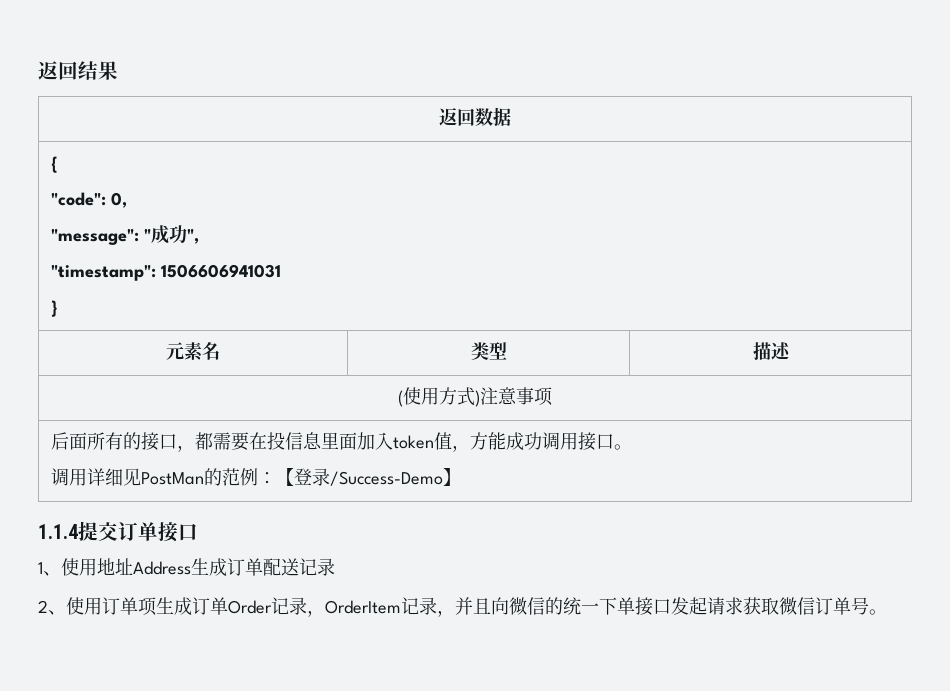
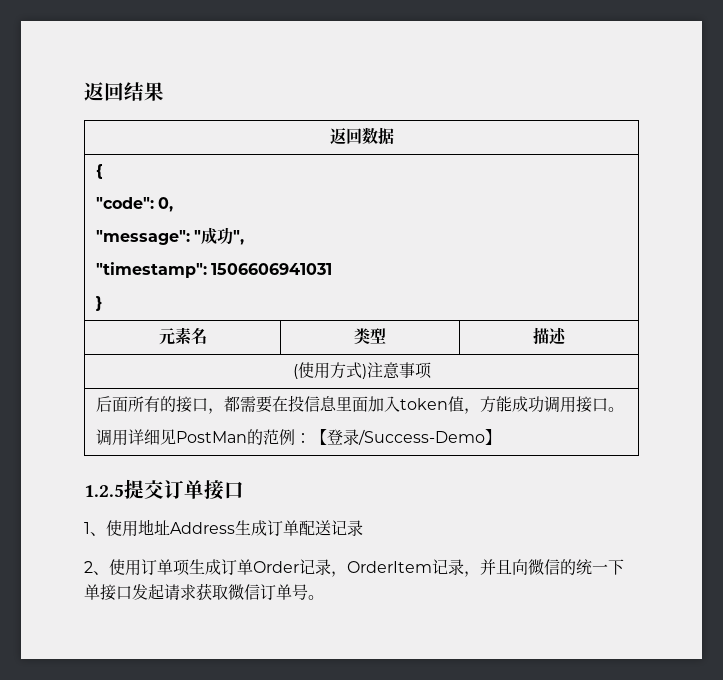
[38,524,78,539] 1.1.4 -> [84,484,124,497] 1.2.5

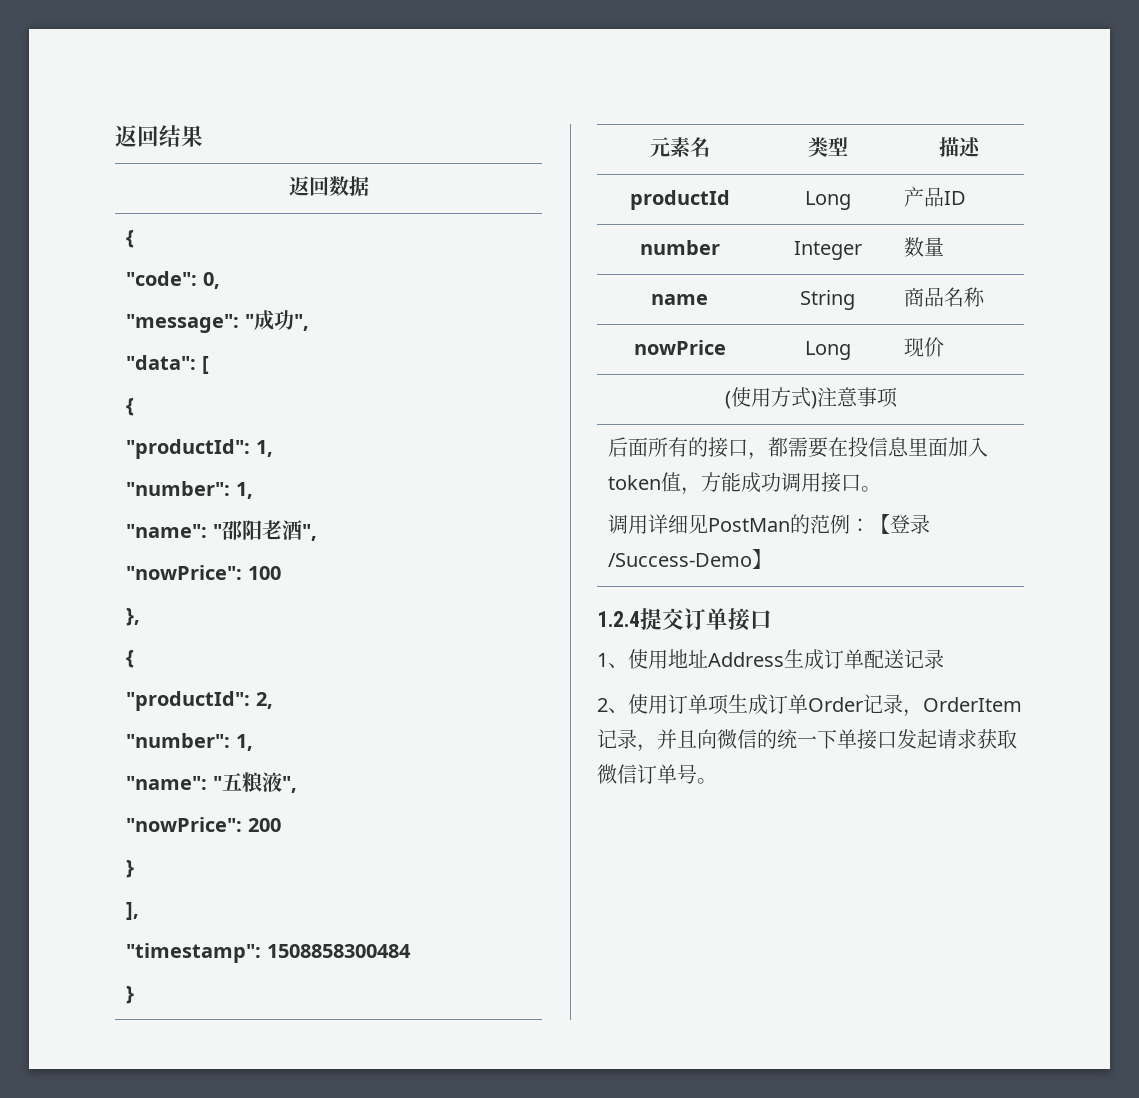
(245, 237) none -> [126,355,209,374] [126,398,135,416] [126,439,273,459] [126,481,253,499] [126,520,317,541] [126,565,281,580] [126,608,141,626] [126,650,135,668] [126,691,273,711] [126,733,253,751] [126,772,297,793] [126,817,281,832] [126,860,135,878] [126,902,140,920] // "data": [ // { // "productId": 1, // "number": 1, // "name": "邵阳老酒", // "nowPrice": 100 // }, // { // "productId": 2, // "number": 1, // "name": "五粮液", // "nowPrice": 200 // } // ],
[211,263,333,275] 1506606941031 -> [266,944,411,958] 1508858300484
(566, 336) none -> [629,190,730,210] [804,191,851,210] [904,187,967,207] [639,240,720,255] [793,241,862,260] [904,237,945,257] [651,294,708,305] [800,290,855,310] [904,287,986,307] [633,340,726,355] [804,341,851,360] [904,337,945,357] // productId | Long | 产品ID // number | Integer | 数量 // name | String | 商品名称 // nowPrice | Long | 现价
[84,484,124,497] 1.2.5 -> [597,611,640,627] 1.2.4

